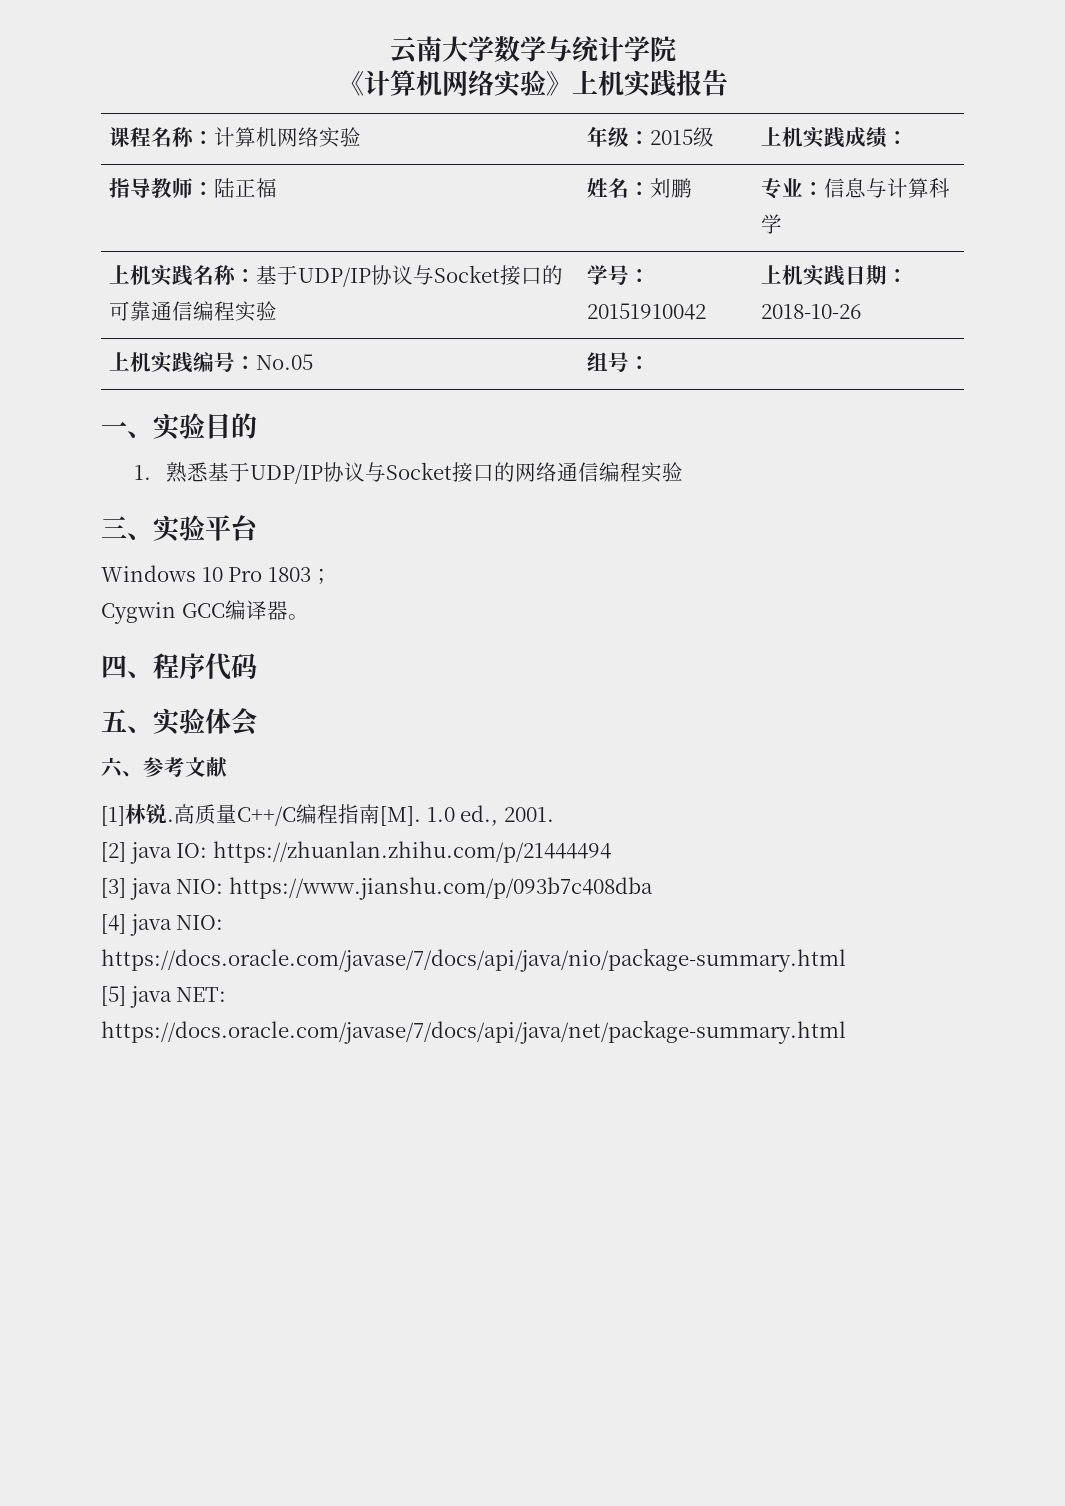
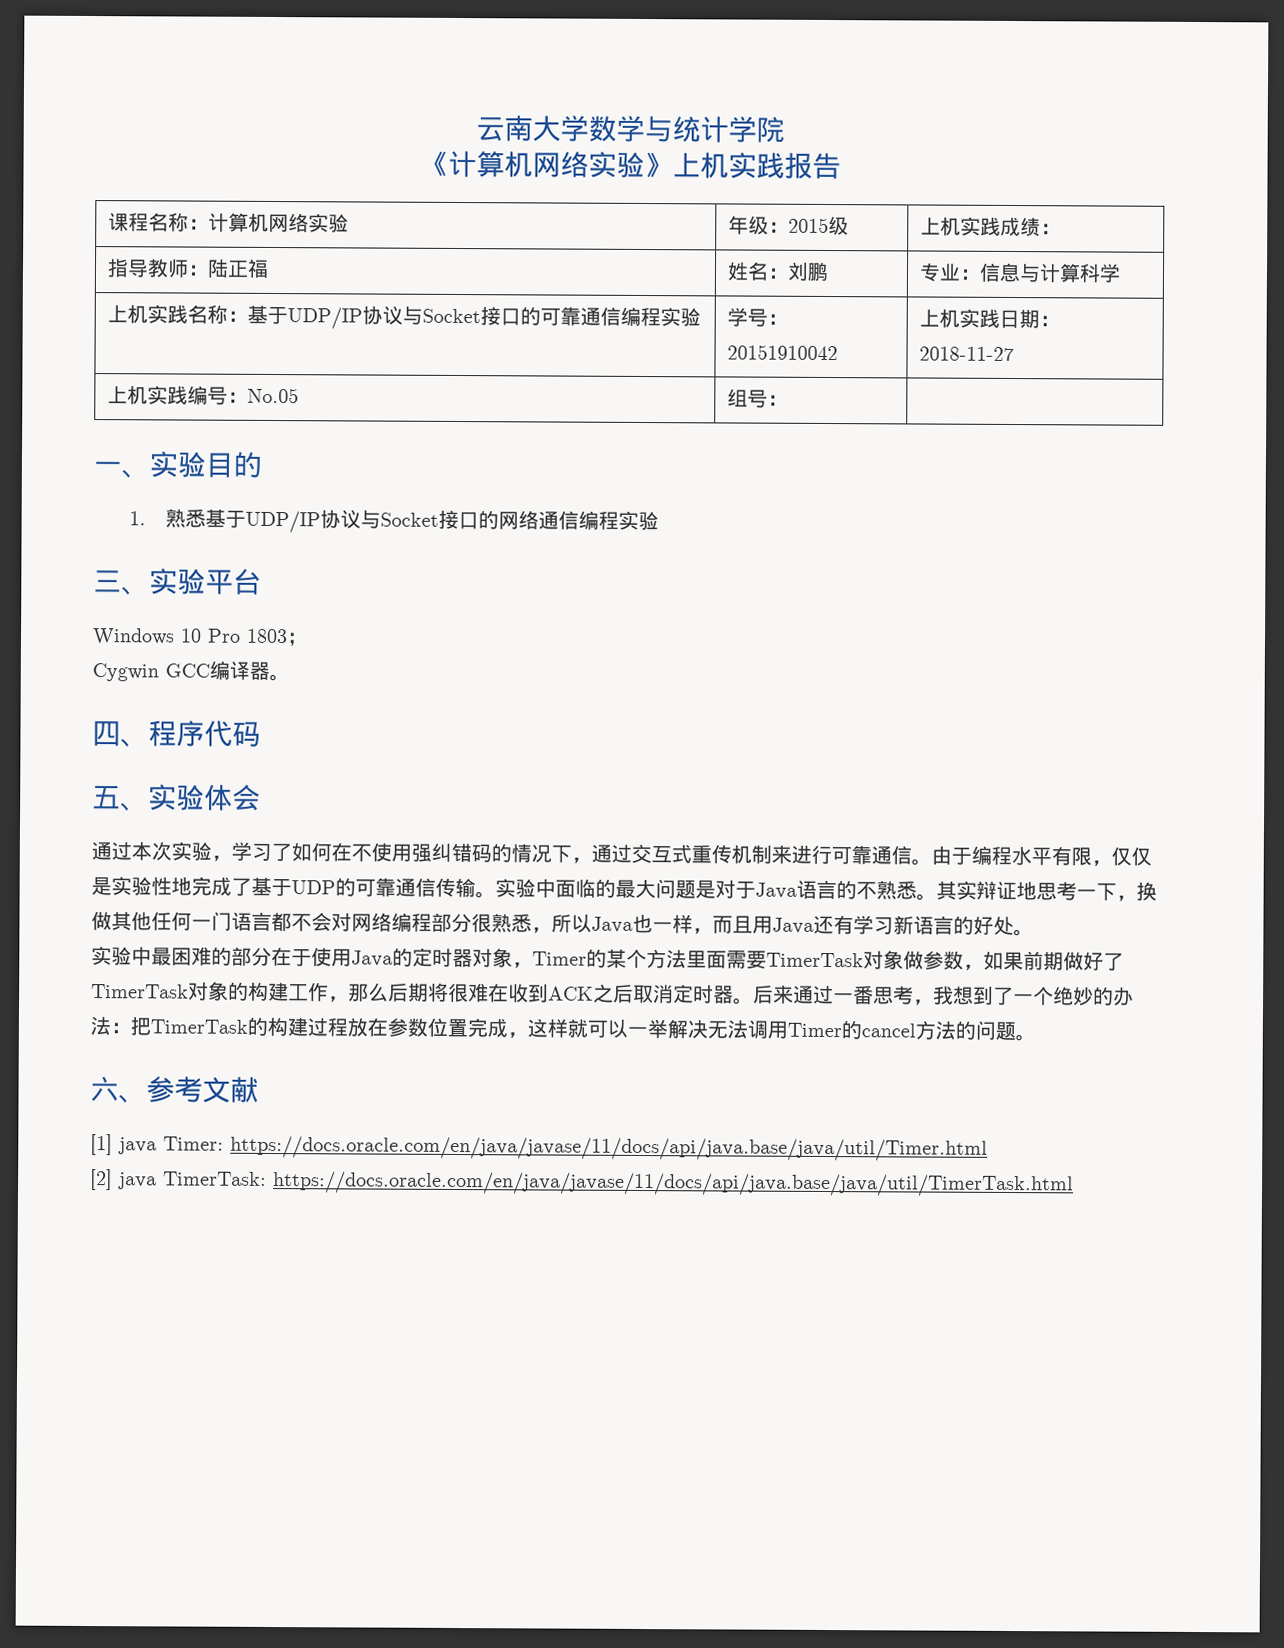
[761,304,862,319] 2018-10-26 -> [919,346,1015,362] 2018-11-27
[101,757,228,778] [101,804,554,826] [101,841,611,864] [101,877,653,900] [101,914,224,936] [101,948,846,972] [101,986,227,1008] [101,1020,846,1044] 六、参考文献 // [1]林锐.高质量C++/C编程指南[M]. 1.0 ed., 2001. // [2] java IO: https://zhuanlan.zhihu.com/p/21444494 // [3] java NIO: https://www.jianshu.com/p/093b7c408dba // [4] java NIO: https://docs.oracle.com/javase/7/docs/api/java/nio/package-summary.html // [5] java NET: https://docs.oracle.com/javase/7/docs/api/java/net/package-summary.html -> [91,841,1152,867] [91,876,1157,902] [91,911,1034,937] [91,946,1124,971] [91,981,1134,1006] [90,1016,1036,1042] [90,1076,259,1104] [90,1134,988,1162] [90,1169,1074,1198] 通过本次实验，学习了如何在不使用强纠错码的情况下，通过交互式重传机制来进行可靠通信。由于编程水平有限，仅仅是实验性地完成了基于UDP的可靠通信传输。实验中面临的最大问题是对于Java语言的不熟悉。其实辩证地思考一下，换做其他任何一门语言都不会对网络编程部分很熟悉，所以Java也一样，而且用Java还有学习新语言的好处。 // 实验中最困难的部分在于使用Java的定时器对象，Timer的某个方法里面需要TimerTask对象做参数，如果前期做好了TimerTask对象的构建工作，那么后期将很难在收到ACK之后取消定时器。后来通过一番思考，我想到了一个绝妙的办法：把TimerTask的构建过程放在参数位置完成，这样就可以一举解决无法调用Timer的cancel方法的问题。 // 六、参考文献 // [1] java Timer: https://docs.oracle.com/en/java/javase/11/docs/api/java.base/java/util/Timer.html // [2] java TimerTask: https://docs.oracle.com/en/java/javase/11/docs/api/java.base/java/util/TimerTask.html

